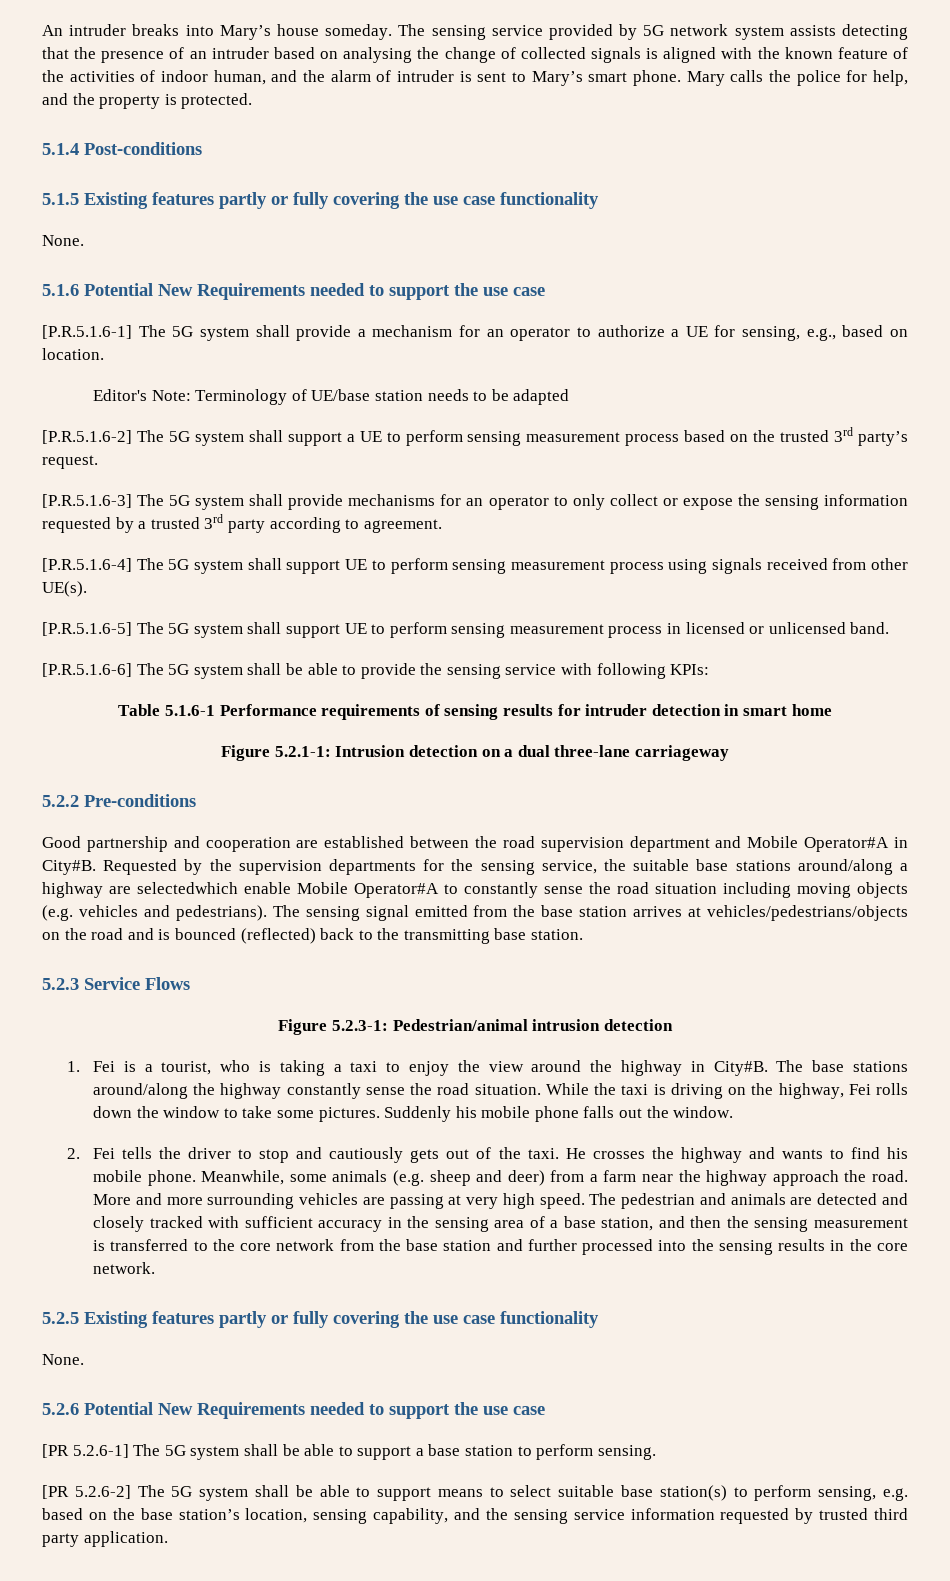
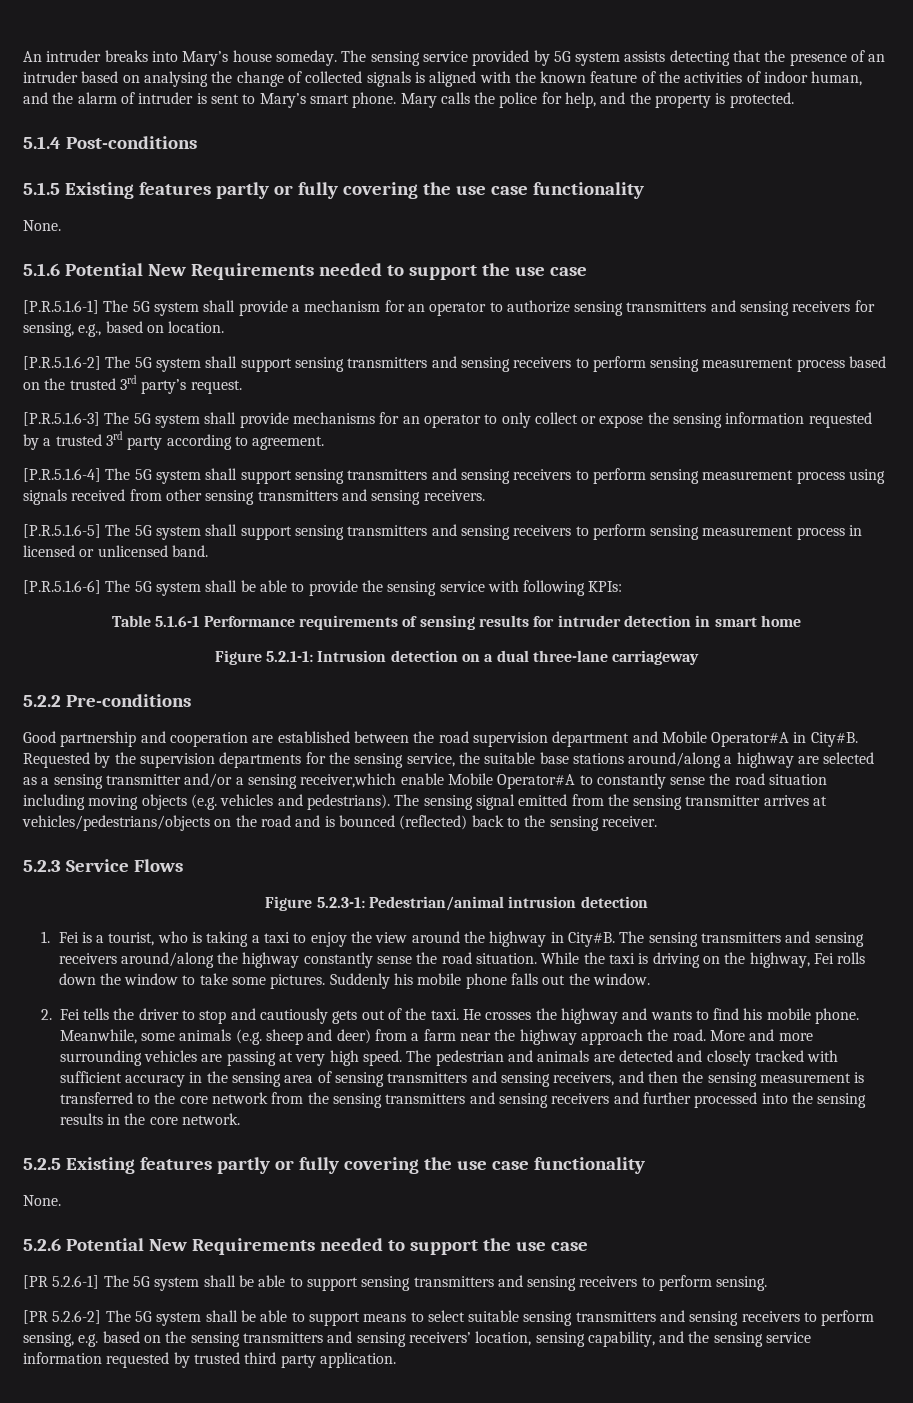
[670,24,729,36] network -> (571, 56) none
[671,326,708,337] a UE -> [574,300,851,316] sensing transmitters and sensing receivers
[92,389,570,405] // Editor's Note: Terminology of UE/base station needs to be adapted -> (225, 327) none
[346,431,382,442] a UE -> [294,356,572,372] sensing transmitters and sensing receivers
[345,559,368,570] UE -> [294,468,572,484] sensing transmitters and sensing receivers
[42,581,87,597] UE(s). -> [205,489,485,505] sensing transmitters and sensing receivers.
[344,623,367,634] UE -> [294,524,572,540] sensing transmitters and sensing receivers
[137,882,238,894] selectedwhich -> [823,752,875,764] [23,773,397,789] selected as a sensing transmitter and/or a sensing receiver,which
[541,905,628,917] base station -> [633,795,761,810] sensing transmitter
[403,928,584,944] transmitting base station. -> [549,816,657,831] sensing receiver.
[812,1060,909,1072] base stations -> [648,931,864,947] [58,953,117,964] sensing transmitters and sensing receivers
[550,1216,654,1231] a base station, -> [335,1071,615,1087] sensing transmitters and sensing receivers,
[406,1239,492,1251] base station -> [333,1092,610,1108] sensing transmitters and sensing receivers
[415,1444,514,1456] a base station -> [361,1275,638,1291] sensing transmitters and sensing receivers
[621,1485,727,1501] base station(s) -> [523,1310,800,1326] sensing transmitters and sensing receivers
[140,1508,240,1520] base station’s -> [190,1331,471,1347] sensing transmitters and sensing receivers’

